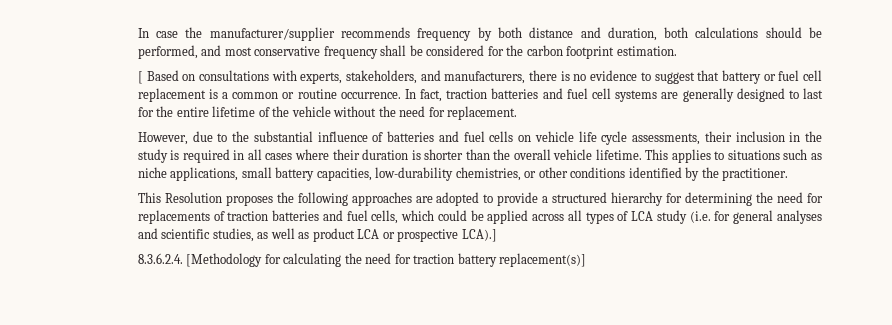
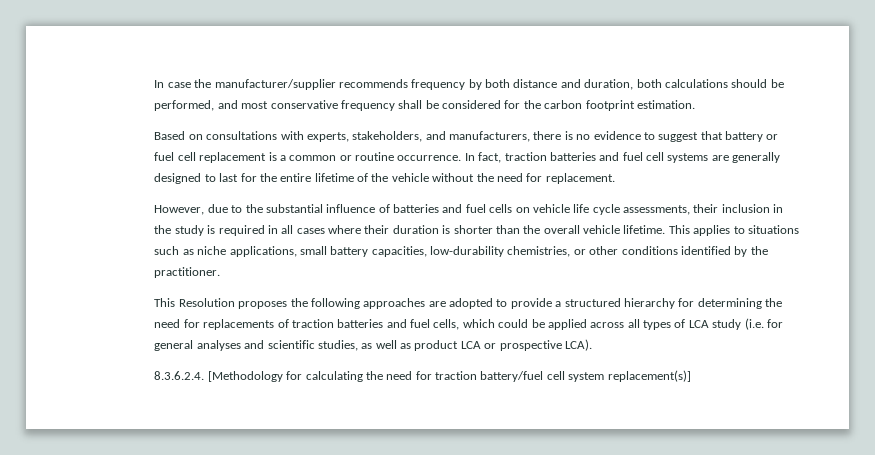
[137,71,143,84] [ -> (695, 104) none
[461,229,497,242] LCA).] -> [564,339,592,351] LCA).
[457,253,497,267] battery -> [480,371,605,382] battery/fuel cell system

